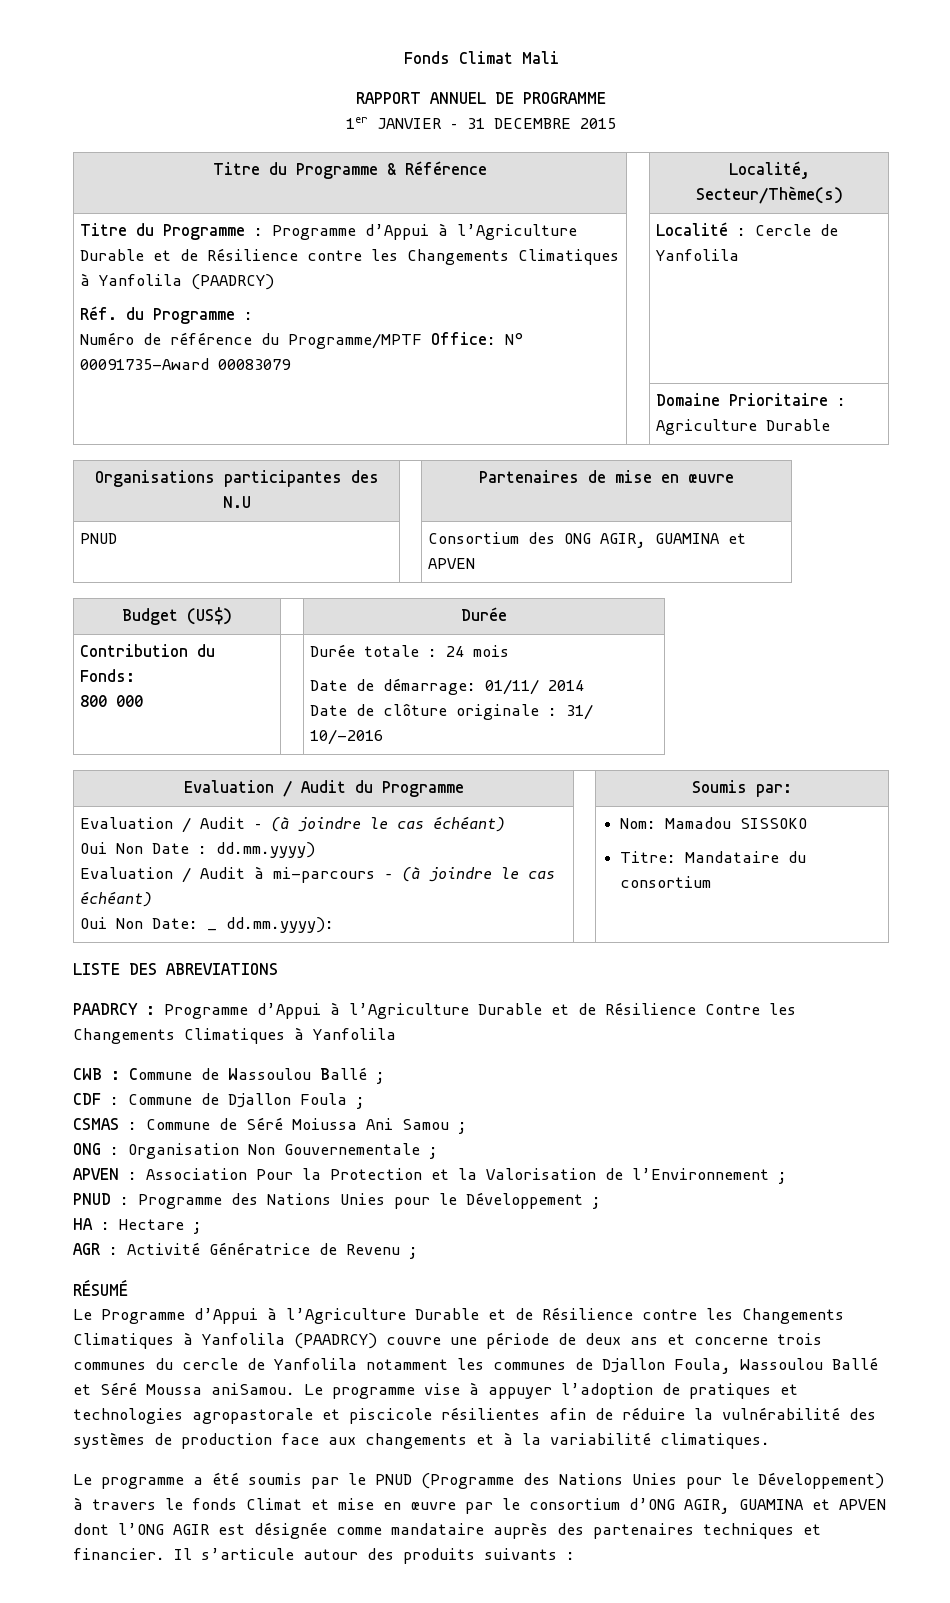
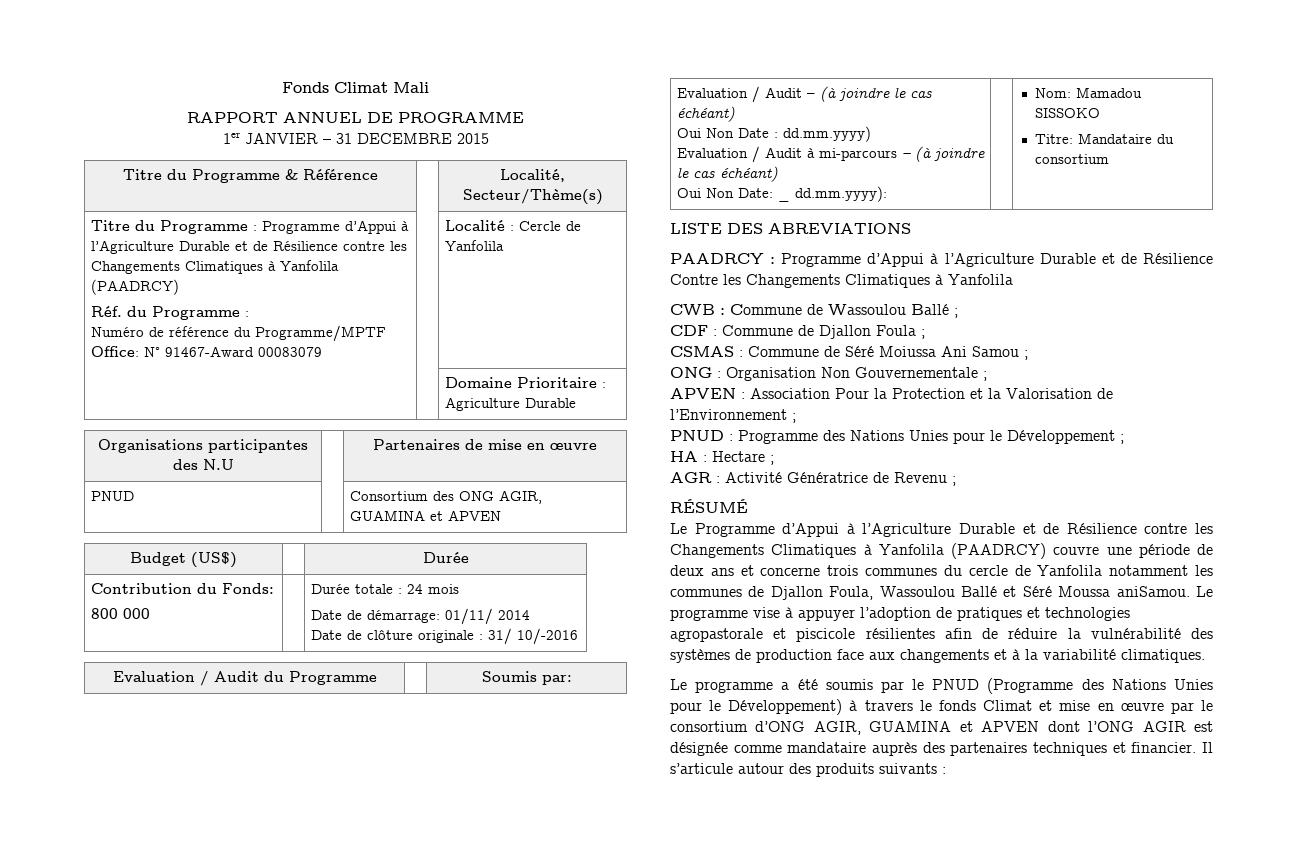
[80,358,210,370] 00091735-Award -> [164,346,254,357] 91467-Award

